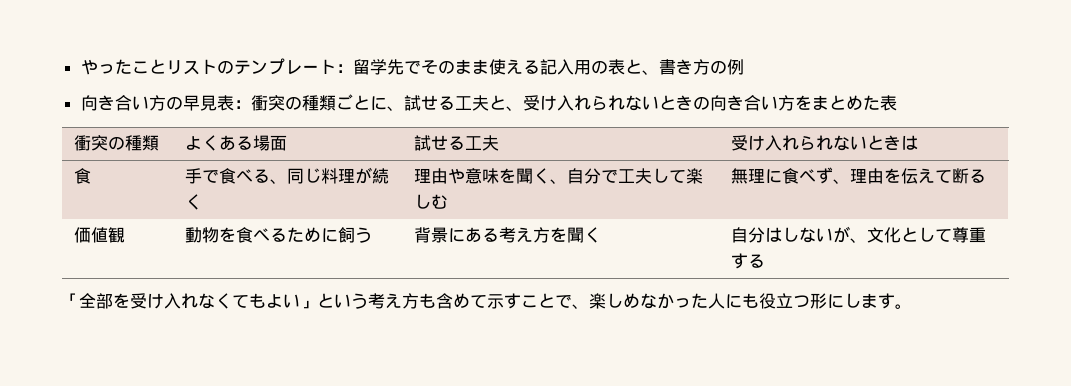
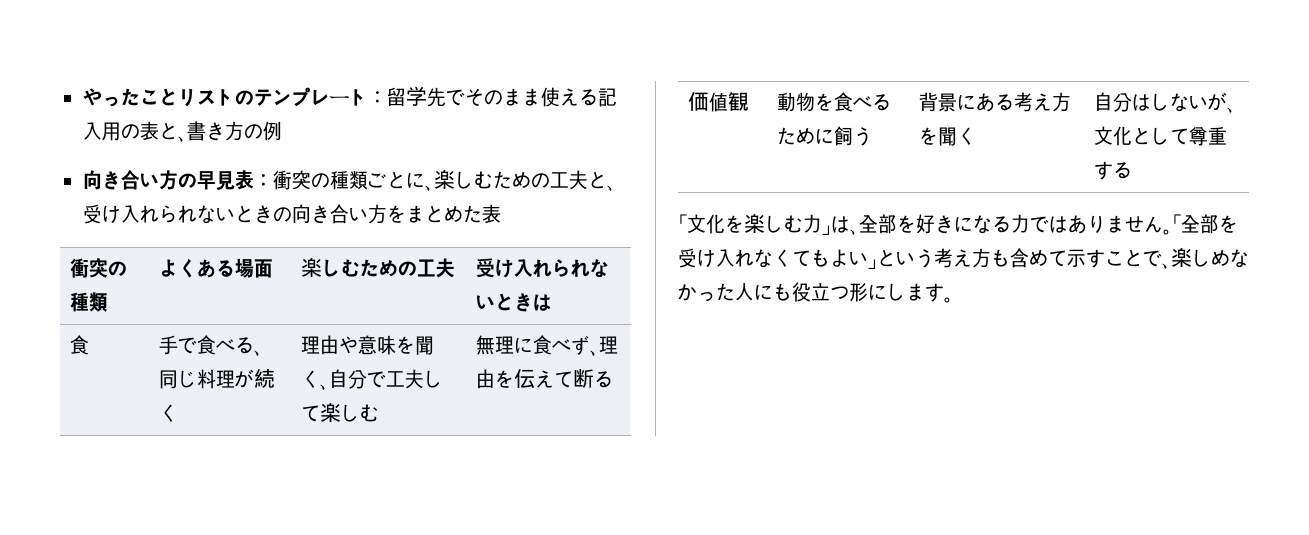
[403,95,455,111] 試せる -> [434,169,551,189] 楽しむための
[414,135,466,151] 試せる -> [301,257,418,277] 楽しむための
(79, 300) none -> [687,213,1181,235] 文化を楽しむ力」は、全部を好きになる力ではありません。「

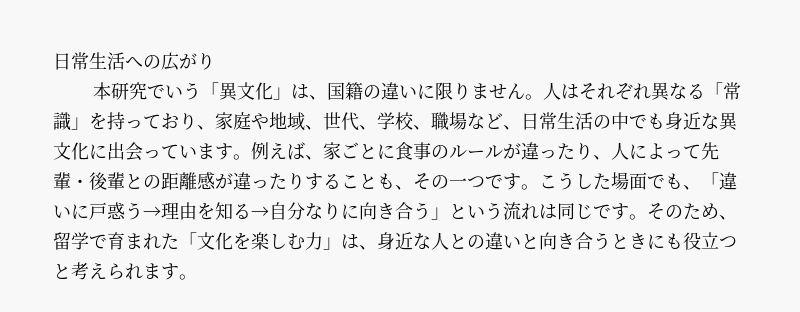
[83,86,618,107] [83,121,283,142] [83,169,617,191] [83,204,502,224] [70,258,128,278] [70,292,109,312] [159,258,274,278] [301,257,456,278] [476,258,610,278] [476,293,553,312] [70,335,90,355] [159,335,264,356] [159,369,276,389] [159,404,179,422] [301,335,435,355] [301,369,444,390] [301,402,380,422] [476,335,619,356] [476,369,614,389] [688,91,750,112] [777,92,892,112] [777,126,873,146] [919,92,1072,112] [919,127,977,146] [1094,92,1237,113] [1094,126,1228,146] [1094,161,1133,180] やったことリストのテンプレート：留学先でそのまま使える記入用の表と、書き方の例 // 向き合い方の早見表：衝突の種類ごとに、楽しむための工夫と、受け入れられないときの向き合い方をまとめた表 // 衝突の種類 | よくある場面 | 楽しむための工夫 | 受け入れられないときは // 食 | 手で食べる、同じ料理が続く | 理由や意味を聞く、自分で工夫して楽しむ | 無理に食べず、理由を伝えて断る // 価値観 | 動物を食べるために飼う | 背景にある考え方を聞く | 自分はしないが、文化として尊重する // -> [53,52,215,71] [92,82,741,101] [53,112,738,131] [53,142,719,161] [53,172,737,190] [53,202,737,220] [53,232,179,250] 日常生活への広がり // 本研究でいう「異文化」は、国籍の違いに限りません。人はそれぞれ異なる「常識」を持っており、家庭や地域、世代、学校、職場など、日常生活の中でも身近な異文化に出会っています。例えば、家ごとに食事のルールが違ったり、人によって先輩・後輩との距離感が違ったりすることも、その一つです。こうした場面でも、「違いに戸惑う→理由を知る→自分なりに向き合う」という流れは同じです。そのため、留学で育まれた
[859,214,1238,235] [678,247,1249,269] [678,282,906,302] 全部を好きになる力ではありません。「全部を受け入れなくてもよい」という考え方も含めて示すことで、楽しめなかった人にも役立つ形にし -> [377,232,737,250] [53,262,143,280] 身近な人との違いと向き合うときにも役立つと考えられ

